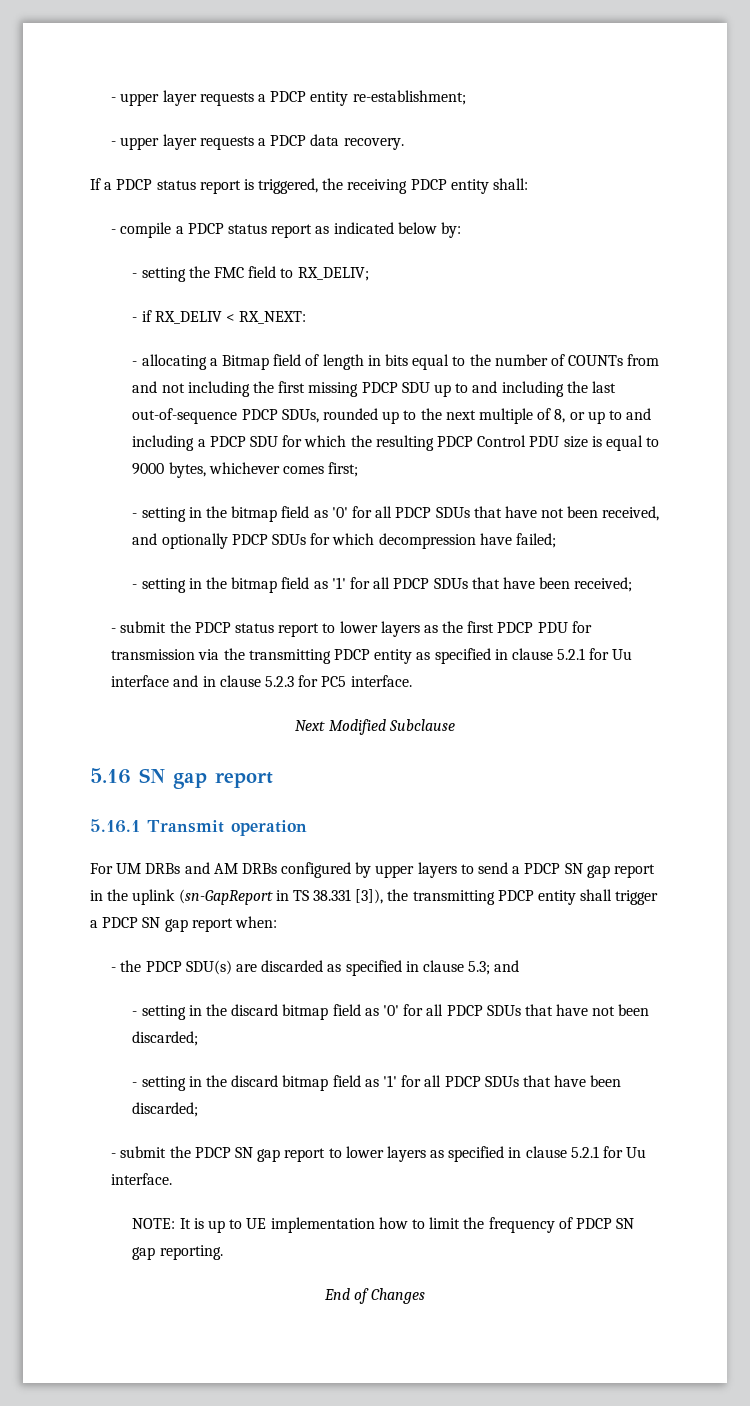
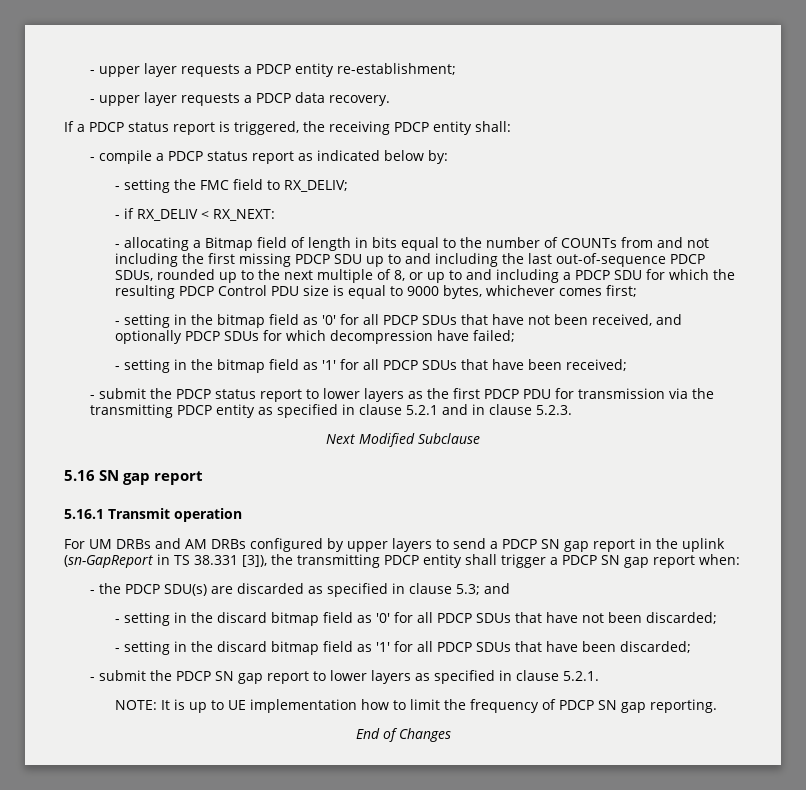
[589,648,633,660] [111,675,412,687] for Uu interface and in clause 5.2.3 for PC5 interface. -> [441,404,572,415] and in clause 5.2.3.
[570,1146,647,1158] [111,1173,173,1185] 5.2.1 for Uu interface. -> [562,671,599,681] 5.2.1.

